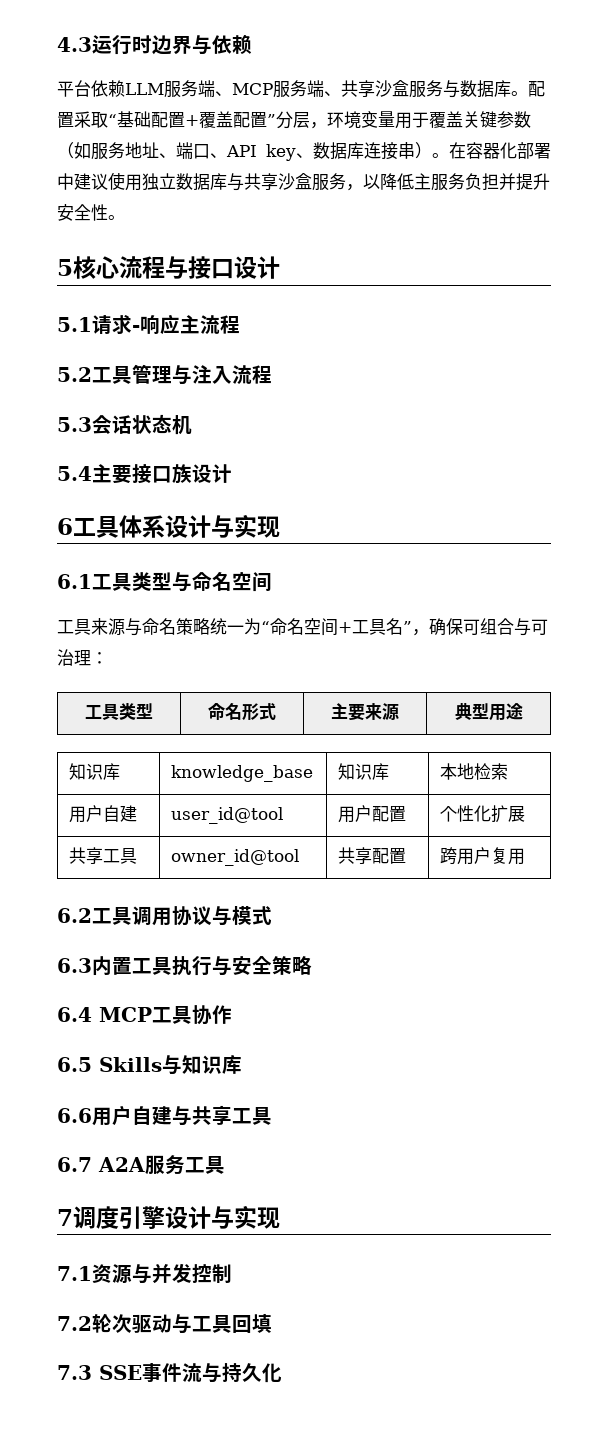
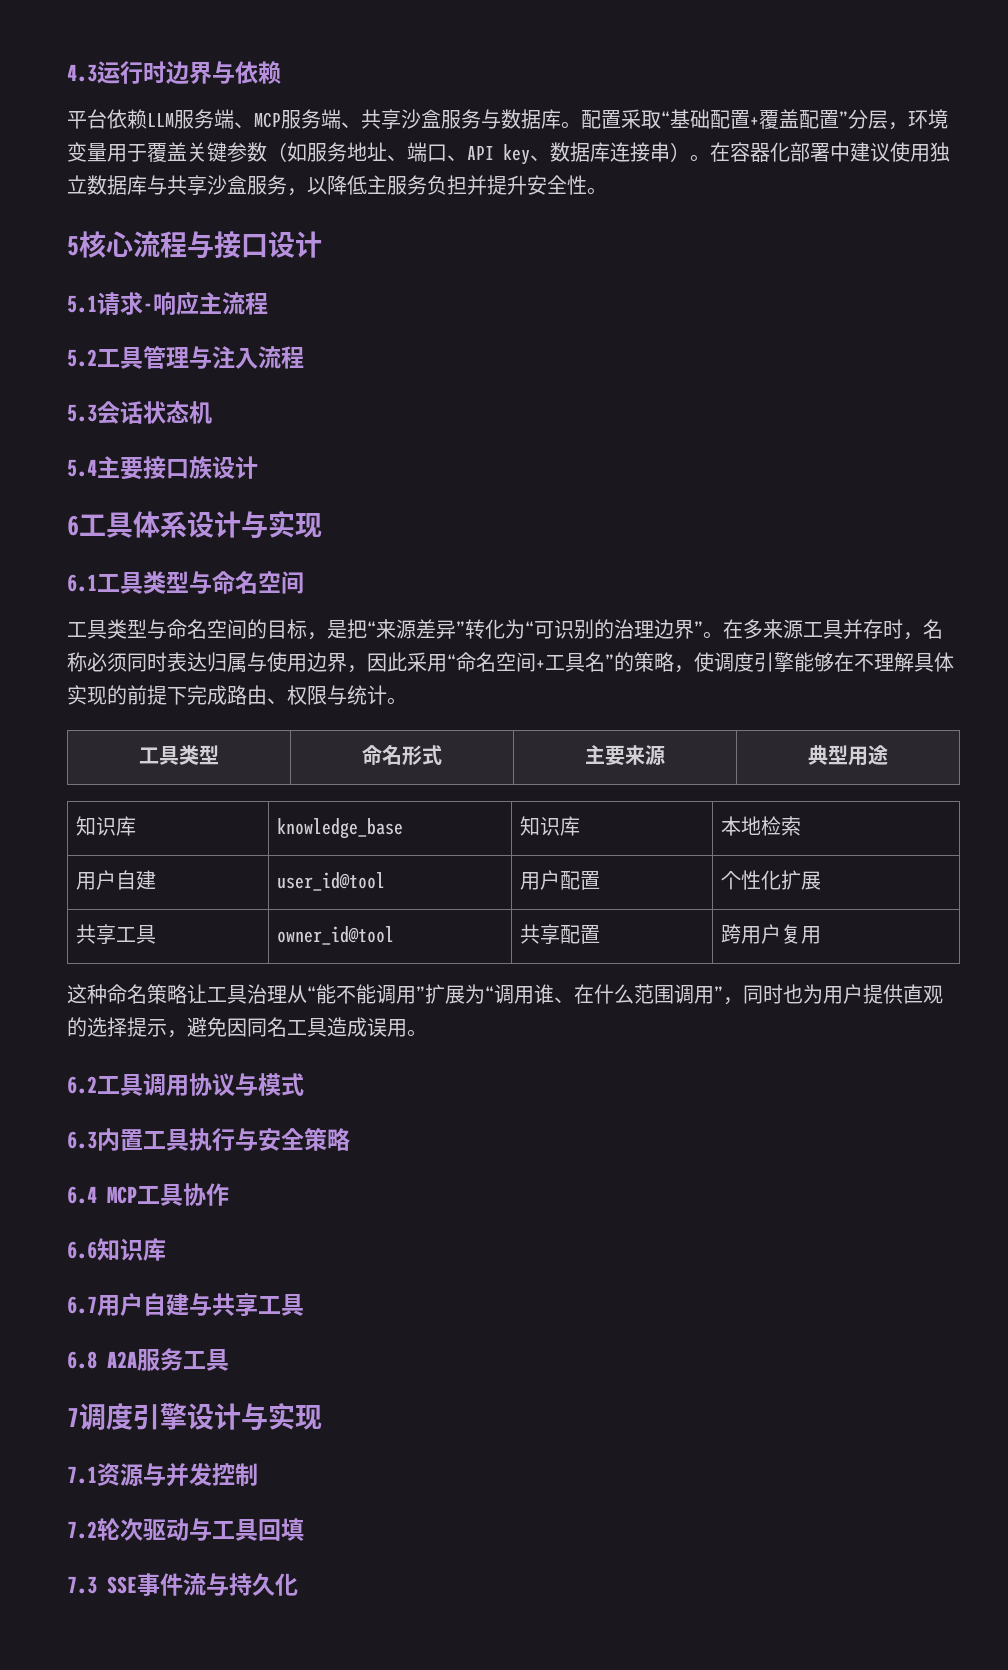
[91,618,261,636] 来源与命名策略统一为 -> [107,619,943,640] [67,652,447,673] 类型与命名空间的目标，是把“来源差异”转化为“可识别的治理边界”。在多来源工具并存时，名称必须同时表达归属与使用边界，因此采用
[412,618,548,636] [57,649,108,666] ，确保可组合与可治理： -> [614,652,954,673] [67,685,407,705] 的策略，使调度引擎能够在不理解具体实现的前提下完成路由、权限与统计。
(526, 856) none -> [67,984,943,1005] [67,1017,427,1038] // 这种命名策略让工具治理从“能不能调用”扩展为“调用谁、在什么范围调用”，同时也为用户提供直观的选择提示，避免因同名工具造成误用。
[57,1055,182,1075] 6.5 Skills与 -> [67,1241,97,1259] 6.6
[57,1108,92,1123] 6.6 -> [67,1296,97,1314] 6.7
[57,1157,92,1172] 6.7 -> [67,1351,97,1369] 6.8

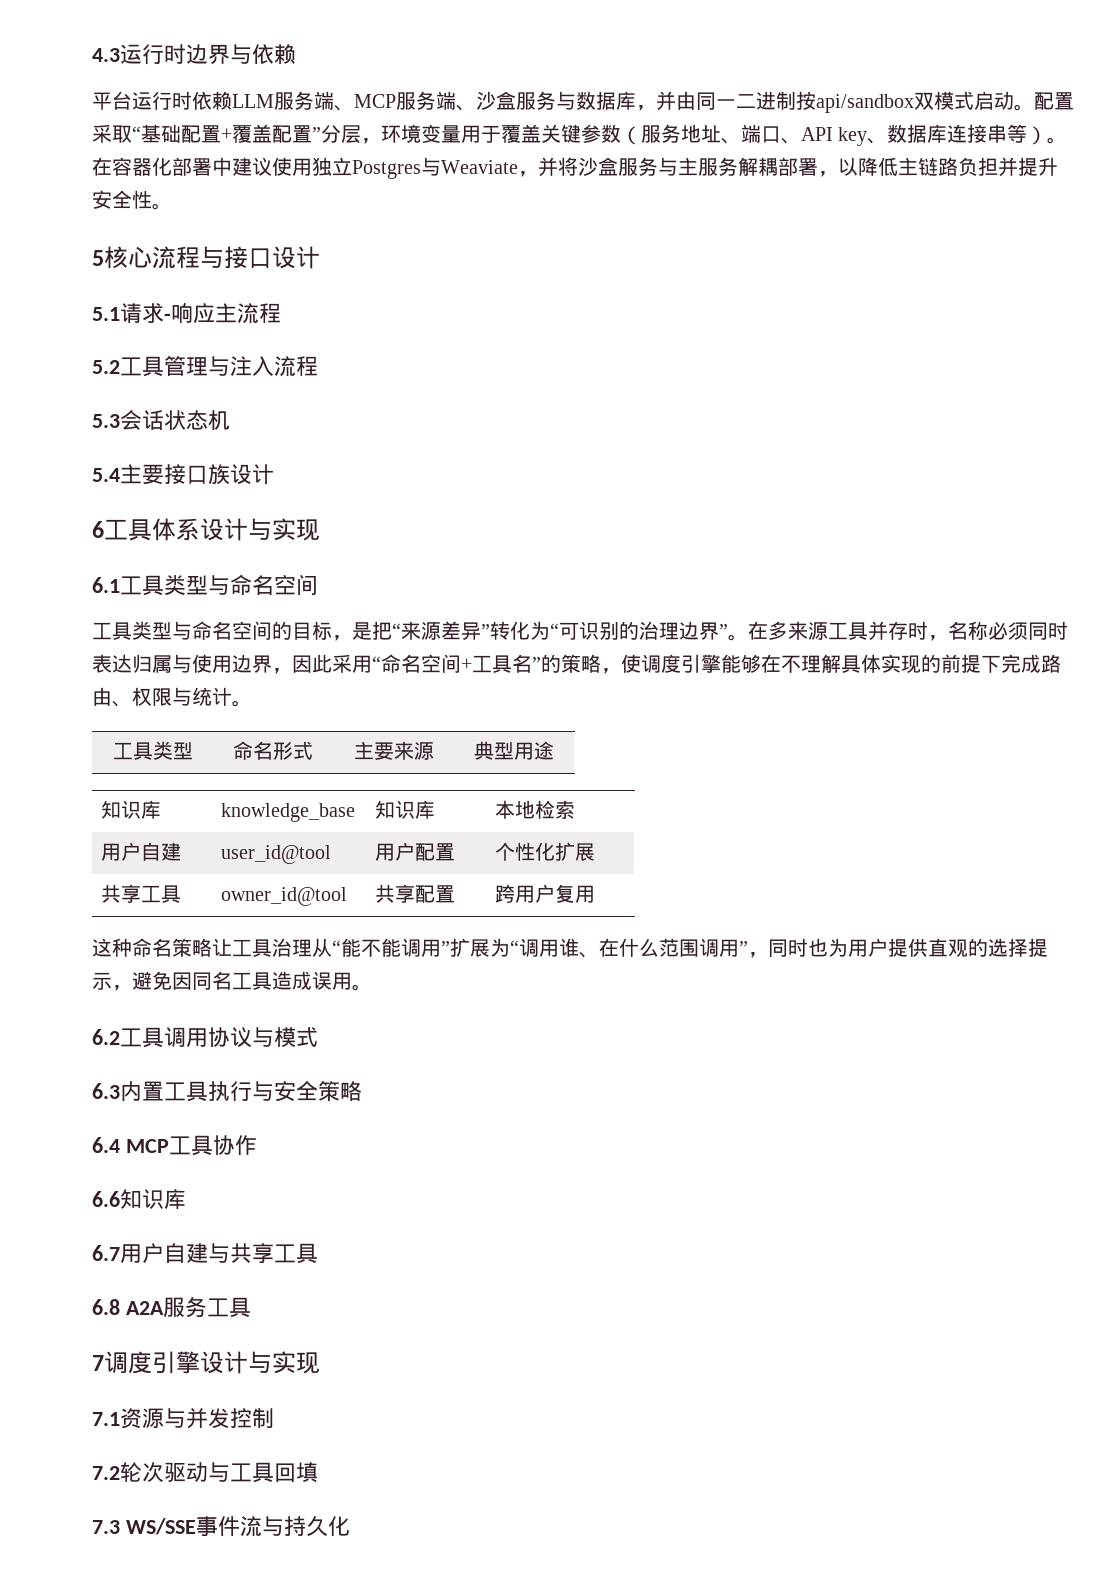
(107, 119) none -> [132,91,192,110] 运行时
[361,109,401,130] 共享 -> (476, 108) none
(561, 119) none -> [636,91,1014,113] ，并由同一二进制按api/sandbox双模式启动
[287,142,307,162] 如 -> (641, 135) none
(670, 152) none -> [1007,124,1028,143] 等
[87,175,287,196] 数据库与共享沙盒服务 -> [352,157,818,179] Postgres与Weaviate，并将沙盒服务与主服务解耦部署
[387,175,427,195] 服务 -> [918,157,958,176] 链路
[107,1576,137,1594] SSE -> [125,1518,196,1535] WS/SSE

